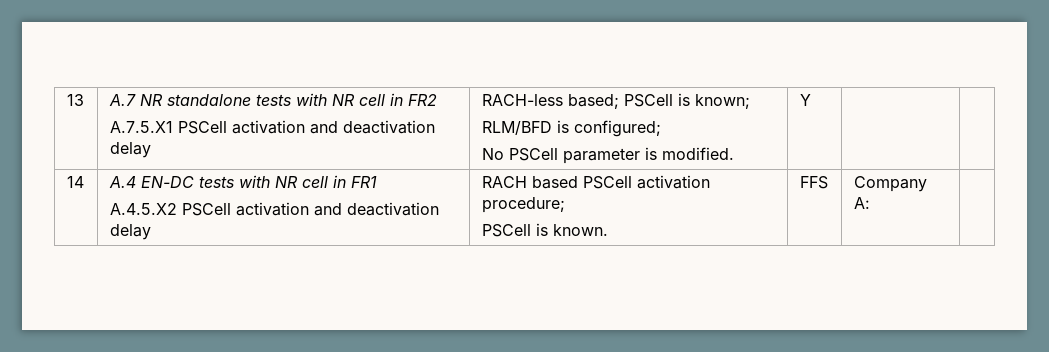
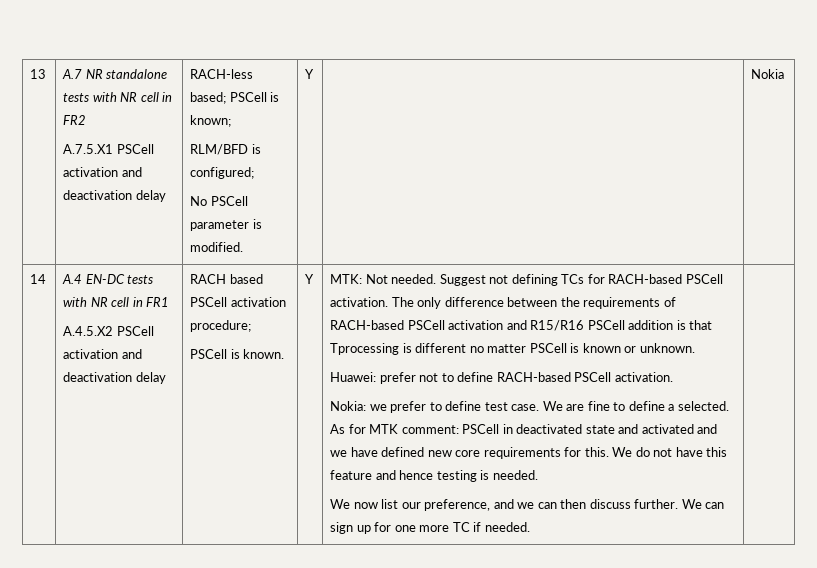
(811, 100) none -> [751,69,785,79] Nokia
[799,176,828,189] [853,176,927,192] [853,197,870,209] FFS | Company A: -> [305,274,315,284] [330,274,723,286] [330,297,676,309] [330,320,713,331] [330,343,695,355] [330,372,673,384] [330,401,729,413] [330,424,718,434] [330,447,728,459] [330,470,538,482] [330,499,725,511] [330,522,530,534] Y | MTK: Not needed. Suggest not defining TCs for RACH-based PSCell activation. The only difference between the requirements of RACH-based PSCell activation and R15/R16 PSCell addition is that Tprocessing is different no matter PSCell is known or unknown. // Huawei: prefer not to define RACH-based PSCell activation. // Nokia: we prefer to define test case. We are fine to define a selected. As for MTK comment: PSCell in deactivated state and activated and we have defined new core requirements for this. We do not have this feature and hence testing is needed. // We now list our preference, and we can then discuss further. We can sign up for one more TC if needed.

